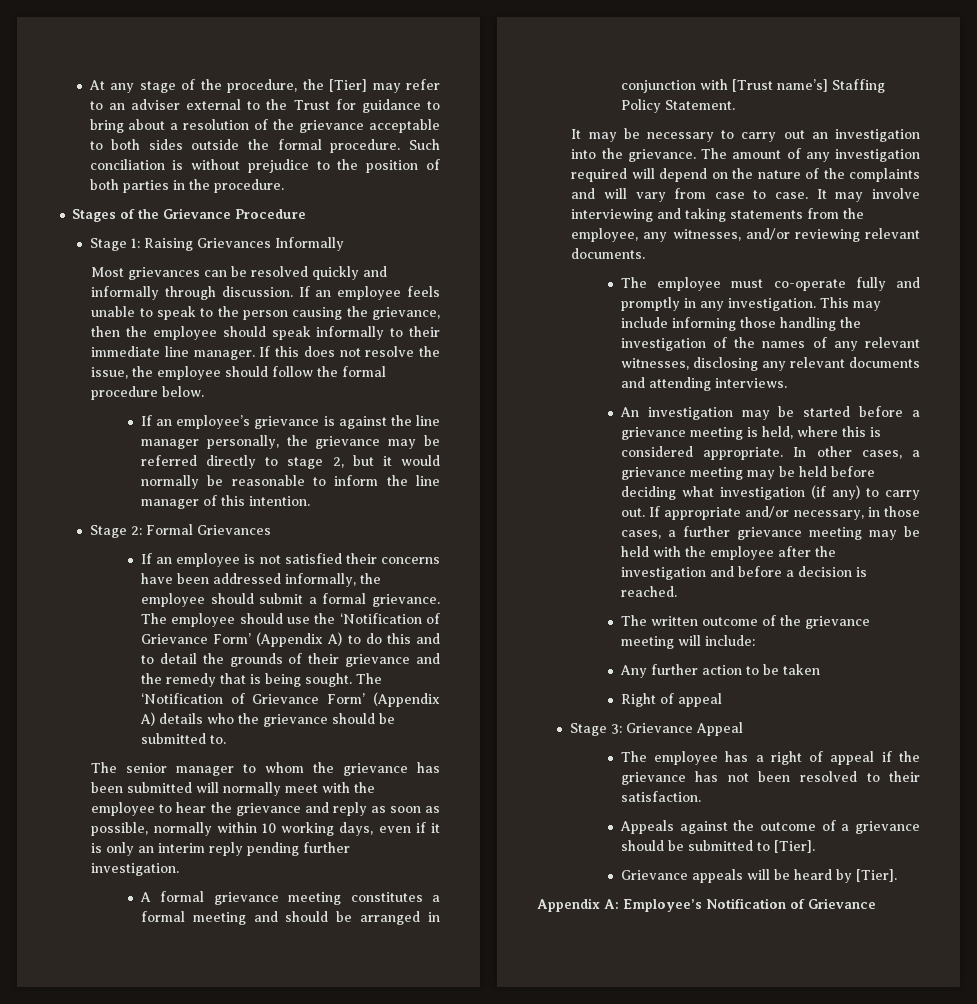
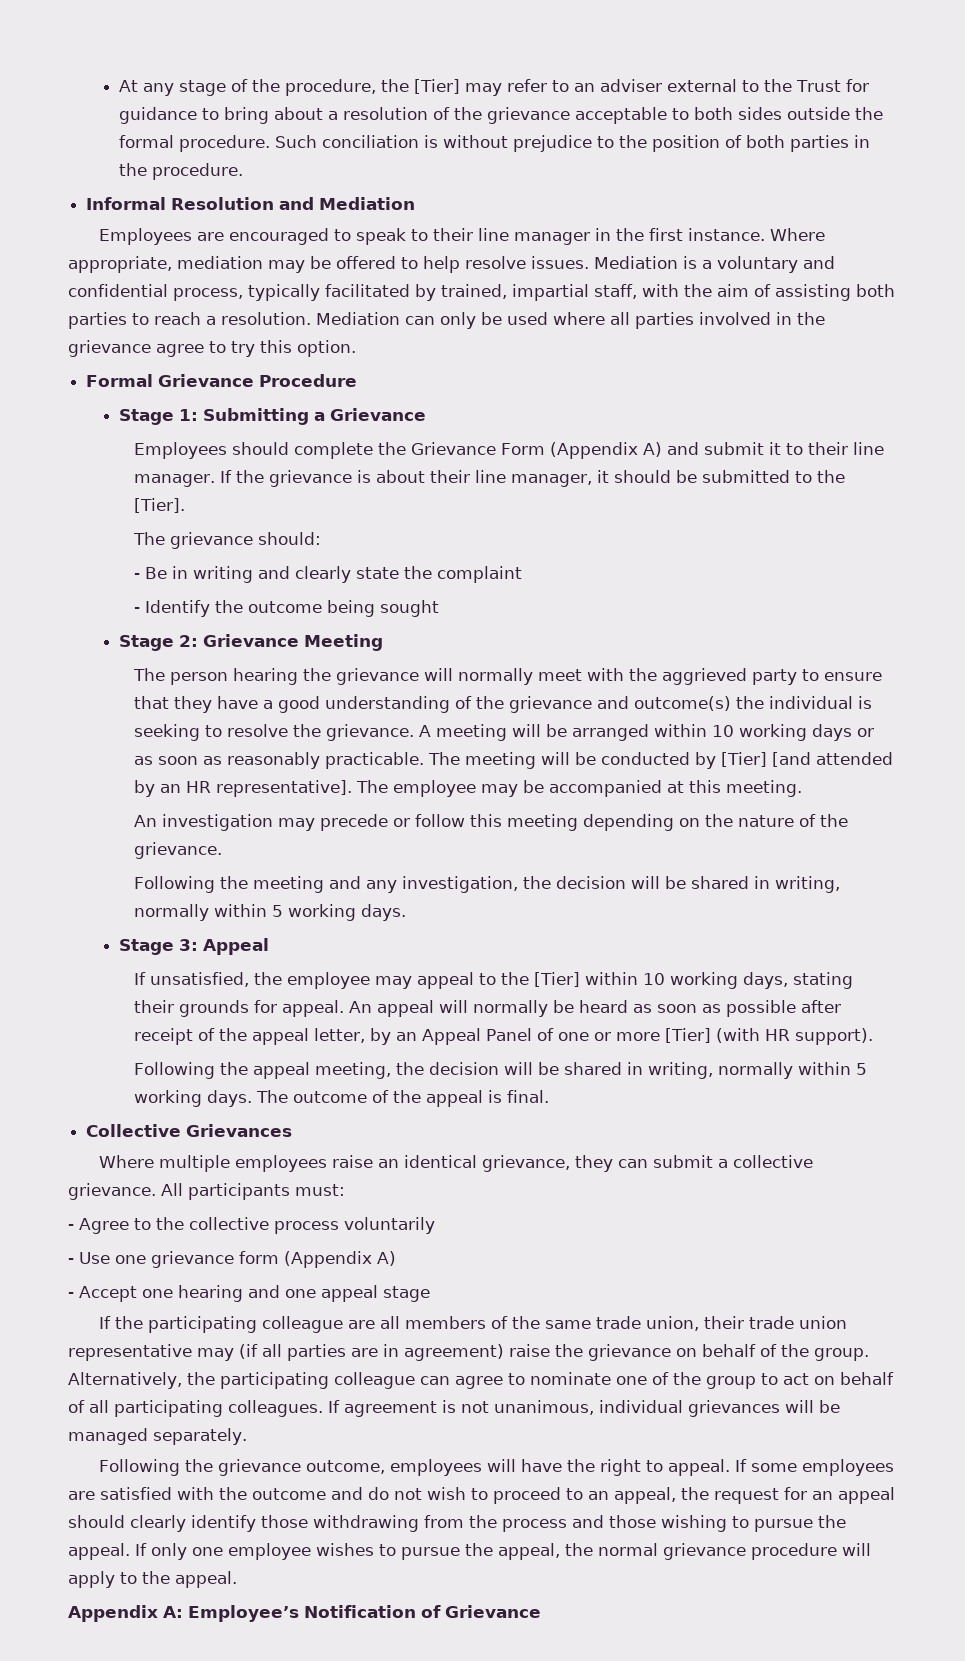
[72,208,307,222] [89,237,344,251] [91,266,388,280] [91,286,440,300] [91,306,441,320] [91,326,440,340] [91,346,161,357] Stages of the Grievance Procedure // Stage 1: Raising Grievances Informally // Most grievances can be resolved quickly and informally through discussion. If an employee feels unable to speak to the person causing the grievance, then the employee should speak informally to their immediate -> [86,197,416,210] [98,228,825,245] [68,256,835,273] [68,284,895,301] [68,312,825,329] [68,340,356,357] [86,374,358,387] [118,408,426,425] [133,442,848,459] Informal Resolution and Mediation // Employees are encouraged to speak to their line manager in the first instance. Where appropriate, mediation may be offered to help resolve issues. Mediation is a voluntary and confidential process, typically facilitated by trained, impartial staff, with the aim of assisting both parties to reach a resolution. Mediation can only be used where all parties involved in the grievance agree to try this option. // Formal Grievance Procedure // Stage 1: Submitting a Grievance // Employees should complete the Grievance Form (Appendix A) and submit it to their
[275,346,441,357] [91,366,387,380] [91,386,205,400] [140,415,440,429] [140,435,440,449] [140,455,440,469] [140,475,440,489] [140,495,310,509] [89,524,271,538] [140,553,440,567] [140,573,381,587] [140,593,440,607] [140,613,440,627] [140,632,440,647] [140,653,440,667] [140,673,382,687] [140,692,440,707] [139,712,395,727] [140,733,226,744] [91,762,440,776] [91,782,193,793] this does not resolve the issue, the employee should follow the formal procedure below. // If an employee’s grievance is against the line manager personally, the grievance may be referred directly to stage 2, but it would normally be reasonable to inform the line manager of this intention. // Stage 2: Formal Grievances // If an employee is not satisfied their concerns have been addressed informally, the employee should submit a formal grievance. The employee should use the ‘Notification of Grievance Form’ (Appendix A) to do this and to detail the grounds of their grievance and the remedy that is being sought. The ‘Notification of Grievance Form’ (Appendix A) details who the grievance should be submitted to. // The senior manager to whom the grievance has been submitted -> [235,470,845,487] [133,498,185,513] [132,532,321,549] [133,566,522,583] [133,600,439,617] [118,634,383,651] [132,668,419,685] the grievance is about their line manager, it should be submitted to the [Tier]. // The grievance should: // - Be in writing and clearly state the complaint // - Identify the outcome being sought // Stage 2: Grievance Meeting // The person hearing the grievance
[91,802,440,816] [91,822,441,836] [91,842,351,856] [91,863,180,876] [139,891,440,905] [140,911,440,925] [620,79,885,93] [620,99,735,113] [571,128,920,142] [571,148,920,162] [571,168,708,182] employee to hear the grievance and reply as soon as possible, normally within 10 working days, even if it is only an interim reply pending further investigation. // A formal grievance meeting constitutes a formal meeting and should be arranged in conjunction with [Trust name’s] Staffing Policy Statement. // It may be necessary to carry out an investigation into the grievance. The amount of any investigation required will depend -> [661,668,882,685] [133,696,872,713] [133,724,874,741] [133,752,893,769] [133,780,802,797] [133,814,674,831] aggrieved party to ensure that they have a good understanding of the grievance and outcome(s) the individual is seeking to resolve the grievance. A meeting will be arranged within 10 working days or as soon as reasonably practicable. The meeting will be conducted by [Tier] [and attended by an HR representative]. The employee may be accompanied at this meeting. // An investigation may precede or follow this meeting depending
[849,168,920,182] [571,188,920,202] [571,208,865,222] [571,228,920,242] [571,248,646,259] [620,277,920,291] [620,297,881,311] [620,317,861,331] [620,337,920,351] [620,357,920,371] [620,377,787,391] [619,406,920,420] [620,426,881,440] [620,446,920,460] [620,466,875,480] [620,485,920,500] [620,506,920,520] [620,526,920,540] [620,546,836,560] [620,566,867,580] [620,586,677,597] [620,615,870,629] [620,635,755,649] [619,664,820,678] [620,693,722,707] [569,722,743,736] [620,751,920,765] [620,771,920,785] [620,791,701,802] [619,820,920,834] [620,840,815,853] [620,869,897,883] complaints and will vary from case to case. It may involve interviewing and taking statements from the employee, any witnesses, and/or reviewing relevant documents. // The employee must co-operate fully and promptly in any investigation. This may include informing those handling the investigation of the names of any relevant witnesses, disclosing any relevant documents and attending interviews. // An investigation may be started before a grievance meeting is held, where this is considered appropriate. In other cases, a grievance meeting may be held before deciding what investigation (if any) to carry out. If appropriate and/or necessary, in those cases, a further grievance meeting may be held with the employee after the investigation and before a decision is reached. // The written outcome of the grievance meeting will include: // Any further action to be taken // Right of appeal // Stage 3: Grievance Appeal // The employee has a right of appeal if the grievance has not been resolved to their satisfaction. // Appeals against the outcome of a grievance should be submitted to [Tier]. // Grievance appeals will be heard by [Tier]. -> [133,842,222,859] [133,876,840,893] [133,904,406,921] [118,938,269,955] [133,972,853,989] [133,1000,841,1017] [133,1028,873,1045] [133,1062,867,1079] [133,1090,549,1107] [86,1124,293,1137] [98,1155,813,1172] [68,1183,345,1200] [68,1217,435,1234] [68,1251,396,1268] [68,1285,430,1302] [98,1316,847,1333] [68,1344,869,1361] [68,1372,894,1389] [68,1400,840,1417] [68,1428,247,1445] [98,1459,894,1476] [68,1487,895,1504] [68,1515,846,1532] [68,1543,871,1560] [68,1571,237,1588] grievance. // Following the meeting and any investigation, the decision will be shared in writing, normally within 5 working days. // Stage 3: Appeal // If unsatisfied, the employee may appeal to the [Tier] within 10 working days, stating their grounds for appeal. An appeal will normally be heard as soon as possible after receipt of the appeal letter, by an Appeal Panel of one or more [Tier] (with HR support). // Following the appeal meeting, the decision will be shared in writing, normally within 5 working days. The outcome of the appeal is final. // Collective Grievances // Where multiple employees raise an identical grievance, they can submit a collective grievance. All participants must: // - Agree to the collective process voluntarily // - Use one grievance form (Appendix A) // - Accept one hearing and one appeal stage // If the participating colleague are all members of the same trade union, their trade union representative may (if all parties are in agreement) raise the grievance on behalf of the group. Alternatively, the participating colleague can agree to nominate one of the group to act on behalf of all participating colleagues. If agreement is not unanimous, individual grievances will be managed separately. // Following the grievance outcome, employees will have the right to appeal. If some employees are satisfied with the outcome and do not wish to proceed to an appeal, the request for an appeal should clearly identify those withdrawing from the process and those wishing to pursue the appeal. If only one employee wishes to pursue the appeal, the normal grievance procedure will apply to the appeal.

